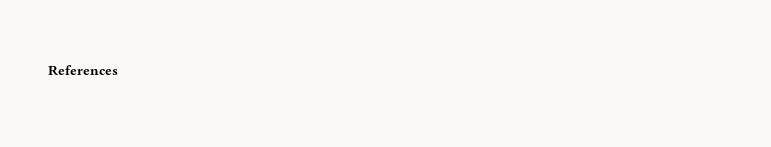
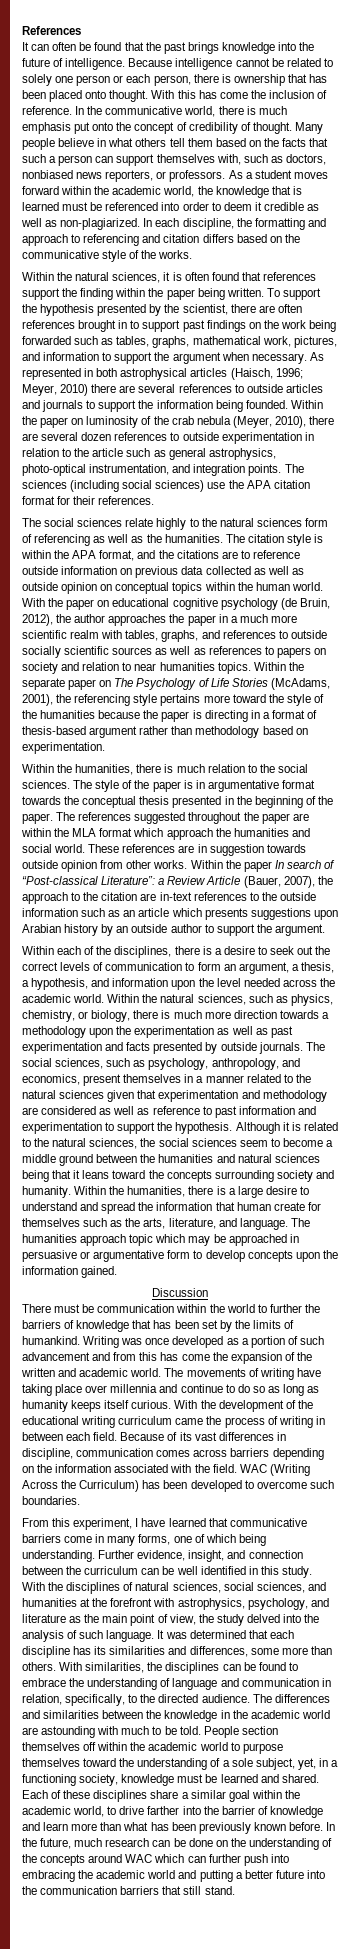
(118, 70) none -> [22,42,315,54] [22,58,333,70] [22,74,328,86] [22,90,328,102] [22,106,287,117] [22,122,323,134] [22,138,329,150] [22,154,326,166] [22,170,328,182] [22,186,302,198] [22,202,320,211] [21,218,326,230] [22,234,300,246] [22,250,193,262] [22,272,316,283] [22,288,321,300] [22,304,302,316] [22,320,337,332] [22,336,337,348] [22,352,324,364] [22,368,303,380] [22,384,323,396] [22,400,323,412] [22,416,335,428] [22,432,314,444] [22,448,276,460] [22,464,304,476] [22,480,310,492] [22,496,155,505] [22,518,328,530] [22,534,324,546] [21,550,300,561] [22,566,304,578] [22,582,323,594] [22,598,330,610] [22,614,297,626] [22,630,327,642] [22,646,326,658] [22,662,304,674] [22,678,330,690] [22,694,324,706] [22,710,318,722] [22,726,308,738] [22,742,105,754] [22,764,308,775] [22,780,315,792] [22,796,333,808] [22,812,309,824] [21,828,310,840] [22,844,306,856] [22,860,336,872] [22,876,333,888] [22,892,316,904] [22,908,338,920] [22,924,325,936] [22,946,331,958] [22,962,334,974] [22,978,335,990] [22,994,333,1006] [22,1010,329,1022] [22,1026,293,1038] [22,1042,325,1054] [22,1058,300,1070] [22,1074,311,1086] [22,1090,327,1102] [22,1106,316,1118] [22,1122,338,1134] [22,1138,334,1149] [22,1154,320,1166] [22,1170,334,1182] [22,1186,309,1198] [22,1202,321,1214] [22,1218,310,1230] [22,1234,299,1246] [22,1250,338,1262] [22,1266,118,1278] [152,1288,208,1297] [22,1304,320,1313] [22,1320,295,1332] [22,1336,324,1348] [22,1352,312,1364] [21,1368,321,1380] [22,1384,320,1396] [22,1400,313,1412] [22,1416,325,1428] [22,1432,286,1441] [22,1448,324,1460] [22,1464,310,1476] [22,1480,334,1492] [22,1496,80,1505] [22,1518,307,1530] [22,1534,266,1546] [22,1550,303,1562] [22,1566,312,1578] [22,1582,326,1594] [22,1598,329,1610] [22,1614,320,1626] [22,1630,294,1642] [22,1646,332,1658] [22,1662,298,1674] [22,1678,331,1690] [22,1694,330,1706] [22,1710,330,1722] [22,1726,278,1738] [22,1742,283,1754] [22,1758,339,1770] [22,1774,319,1786] [22,1790,300,1802] [22,1806,323,1818] [22,1822,336,1834] [22,1838,333,1850] [22,1854,289,1866] [22,1870,325,1882] [22,1886,235,1895] // It can often be found that the past brings knowledge into the future of intelligence. Because intelligence cannot be related to solely one person or each person, there is ownership that has been placed onto thought. With this has come the inclusion of reference. In the communicative world, there is much emphasis put onto the concept of credibility of thought. Many people believe in what others tell them based on the facts that such a person can support themselves with, such as doctors, nonbiased news reporters, or professors. As a student moves forward within the academic world, the knowledge that is learned must be referenced into order to deem it credible as well as non-plagiarized. In each discipline, the formatting and approach to referencing and citation differs based on the communicative style of the works. // Within the natural sciences, it is often found that references support the finding within the paper being written. To support the hypothesis presented by the scientist, there are often references brought in to support past findings on the work being forwarded such as tables, graphs, mathematical work, pictures, and information to support the argument when necessary. As represented in both astrophysical articles (Haisch, 1996; Meyer, 2010) there are several references to outside articles and journals to support the information being founded. Within the paper on luminosity of the crab nebula (Meyer, 2010), there are several dozen references to outside experimentation in relation to the article such as general astrophysics, photo-optical instrumentation, and integration points. The sciences (including social sciences) use the APA citation format for their references. // The social sciences relate highly to the natural sciences form of referencing as well as the humanities. The citation style is within the APA format, and the citations are to reference outside information on previous data collected as well as outside opinion on conceptual topics within the human world. With the paper on educational cognitive psychology (de Bruin, 2012), the author approaches the paper in a much more scientific realm with tables, graphs, and references to outside socially scientific sources as well as references to papers on society and relation to near humanities topics. Within the separate paper on The Psychology of Life Stories (McAdams, 2001), the referencing style pertains more toward the style of the humanities because the paper is directing in a format of thesis-based argument rather than methodology based on experimentation. // Within the humanities, there is much relation to the social sciences. The style of the paper is in argumentative format towards the conceptual thesis presented in the beginning of the paper. The references suggested throughout the paper are within the MLA format which approach the humanities and social world. These references are in suggestion towards outside opinion from other works. Within the paper In search of “Post-classical Literature”: a Review Article (Bauer, 2007), the approach to the citation are in-text references to the outside information such as an article which presents suggestions upon Arabian history by an outside author to support the argument. // Within each of the disciplines, there is a desire to seek out the correct levels of communication to form an argument, a thesis, a hypothesis, and information upon the level needed across the academic world. Within the natural sciences, such as physics, chemistry, or biology, there is much more direction towards a methodology upon the experimentation as well as past experimentation and facts presented by outside journals. The social sciences, such as psychology, anthropology, and economics, present themselves in a manner related to the natural sciences given that experimentation and methodology are considered as well as reference to past information and experimentation to support the hypothesis. Although it is related to the natural sciences, the social sciences seem to become a middle ground between the humanities and natural sciences being that it leans toward the concepts surrounding society and humanity. Within the humanities, there is a large desire to understand and spread the information that human create for themselves such as the arts, literature, and language. The humanities approach topic which may be approached in persuasive or argumentative form to develop concepts upon the information gained. // Discussion // There must be communication within the world to further the barriers of knowledge that has been set by the limits of humankind. Writing was once developed as a portion of such advancement and from this has come the expansion of the written and academic world. The movements of writing have taking place over millennia and continue to do so as long as humanity keeps itself curious. With the development of the educational writing curriculum came the process of writing in between each field. Because of its vast differences in discipline, communication comes across barriers depending on the information associated with the field. WAC (Writing Across the Curriculum) has been developed to overcome such boundaries. // From this experiment, I have learned that communicative barriers come in many forms, one of which being understanding. Further evidence, insight, and connection between the curriculum can be well identified in this study. With the disciplines of natural sciences, social sciences, and humanities at the forefront with astrophysics, psychology, and literature as the main point of view, the study delved into the analysis of such language. It was determined that each discipline has its similarities and differences, some more than others. With similarities, the disciplines can be found to embrace the understanding of language and communication in relation, specifically, to the directed audience. The differences and similarities between the knowledge in the academic world are astounding with much to be told. People section themselves off within the academic world to purpose themselves toward the understanding of a sole subject, yet, in a functioning society, knowledge must be learned and shared. Each of these disciplines share a similar goal within the academic world, to drive farther into the barrier of knowledge and learn more than what has been previously known before. In the future, much research can be done on the understanding of the concepts around WAC which can further push into embracing the academic world and putting a better future into the communication barriers that still stand.

